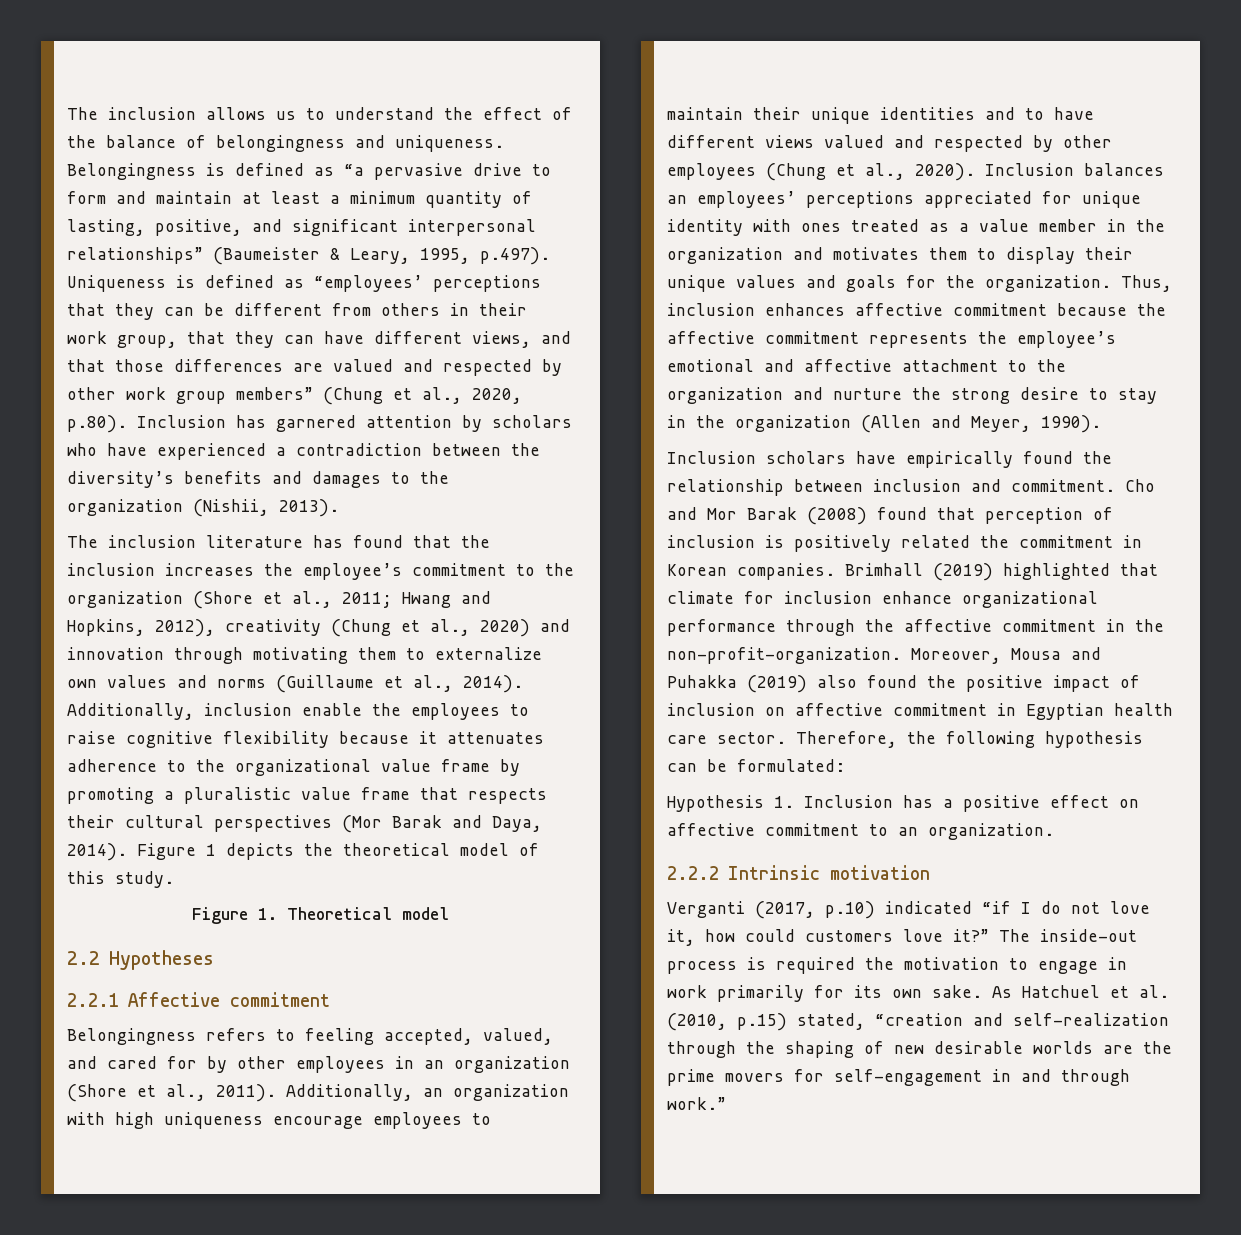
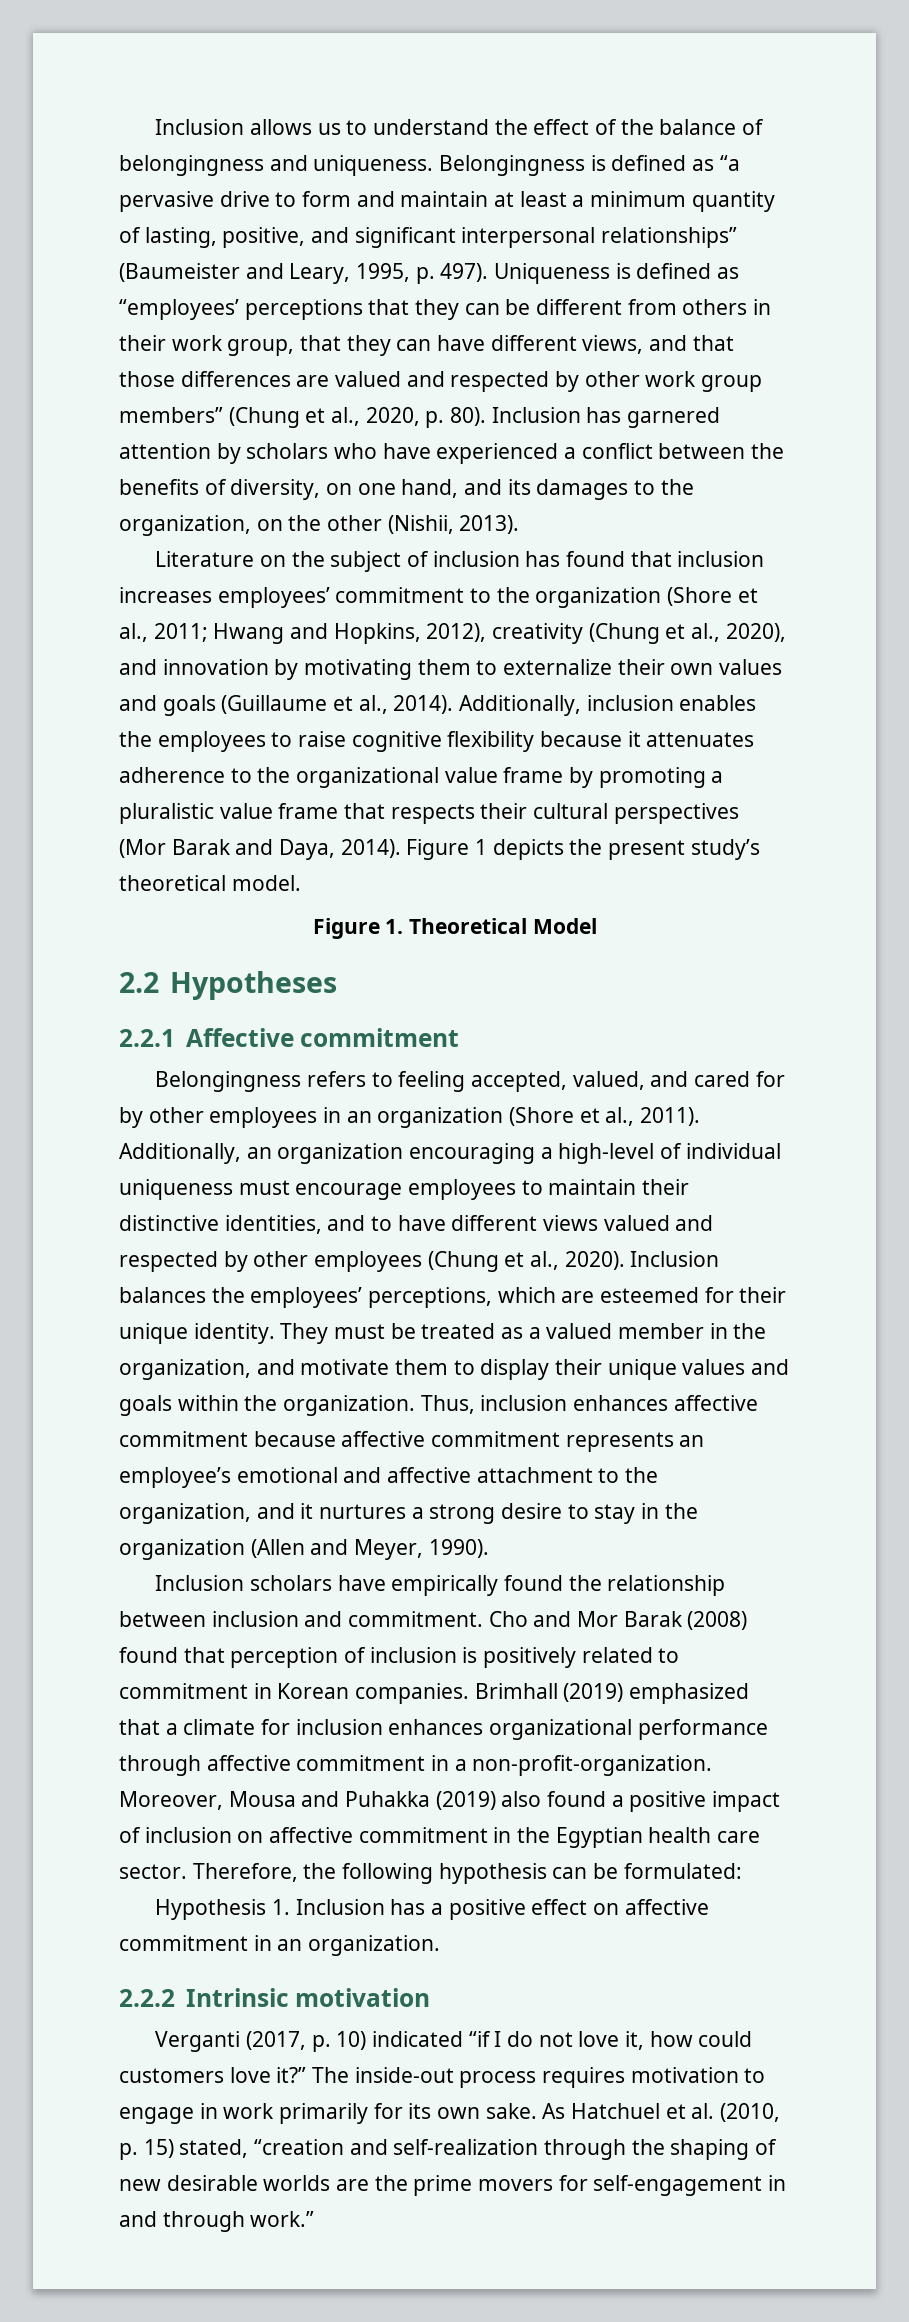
[67,107,196,120] The inclusion -> [155,119,245,135] Inclusion
[330,248,340,260] & -> [245,263,284,279] and
[480,247,550,265] p.497). -> [415,263,489,284] p. 497).
[67,415,127,433] p.80). -> [425,407,487,428] p. 80).
[296,443,422,456] contradiction -> [581,443,653,459] conflict
[67,471,449,488] [67,499,339,517] [67,535,303,548] diversity’s benefits and damages to the organization (Nishii, 2013). // The inclusion literature -> [119,479,694,500] [119,515,520,536] [155,551,520,572] benefits of diversity, on one hand, and its damages to the organization, on the other (Nishii, 2013). // Literature on the subject of inclusion
[461,535,490,548] the -> (672, 559) none
[264,563,402,580] the employee’s -> [217,587,330,608] employees’
[480,619,530,637] 2020) -> [725,623,786,642] 2020),
[174,647,243,664] through -> [274,659,299,680] by
(542, 653) none -> [617,659,665,675] their
[217,679,266,688] norms -> [162,695,216,716] goals
[302,703,362,716] enable -> [679,695,757,711] enables
[343,843,539,856] [67,871,174,888] theoretical model of this study. -> [608,839,760,860] [119,875,301,891] present study’s theoretical model.
[402,907,449,920] model -> [532,918,597,934] Model
[67,1112,263,1129] with high uniqueness -> [409,1143,781,1164] [119,1179,290,1200] encouraging a high-level of individual uniqueness must
[811,107,975,124] unique identities -> [119,1215,322,1234] distinctive identities,
[667,191,1141,208] [667,219,841,236] an employees’ perceptions appreciated for unique identity with ones -> [211,1287,787,1308] [119,1323,416,1344] the employees’ perceptions, which are esteemed for their unique identity. They must be
[979,219,1029,232] value -> [546,1323,613,1339] valued
[667,247,919,264] organization and motivates -> [119,1359,390,1380] organization, and motivate
[906,275,936,288] for -> [177,1395,239,1411] within
[1137,303,1166,316] the -> (336, 1439) none
[978,331,1007,344] the -> [679,1435,705,1447] an
[667,387,941,404] organization and nurture the -> [119,1503,424,1524] organization, and it nurtures a
[980,535,1009,548] the -> [658,1648,680,1663] to
[1003,563,1158,580] highlighted that -> [629,1683,750,1704] [119,1719,178,1735] emphasized that a
[882,591,952,604] enhance -> [388,1719,484,1735] enhances
[865,619,1164,632] the affective commitment in the -> [206,1755,467,1771] affective commitment in a
[927,675,956,688] the -> [611,1795,624,1807] a
(1016, 709) none -> [517,1827,551,1843] the
[869,824,888,836] to -> [253,1935,272,1951] in
[825,901,875,919] p.10) -> [311,2031,367,2052] p. 10)
[747,957,894,974] is required the -> [542,2067,626,2088] requires
[737,1013,787,1031] p.15) -> [119,2139,174,2160] p. 15)

